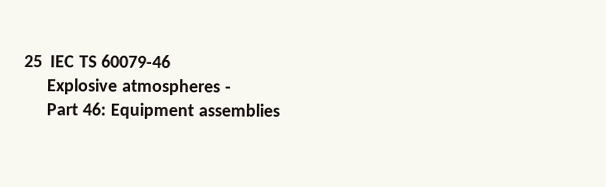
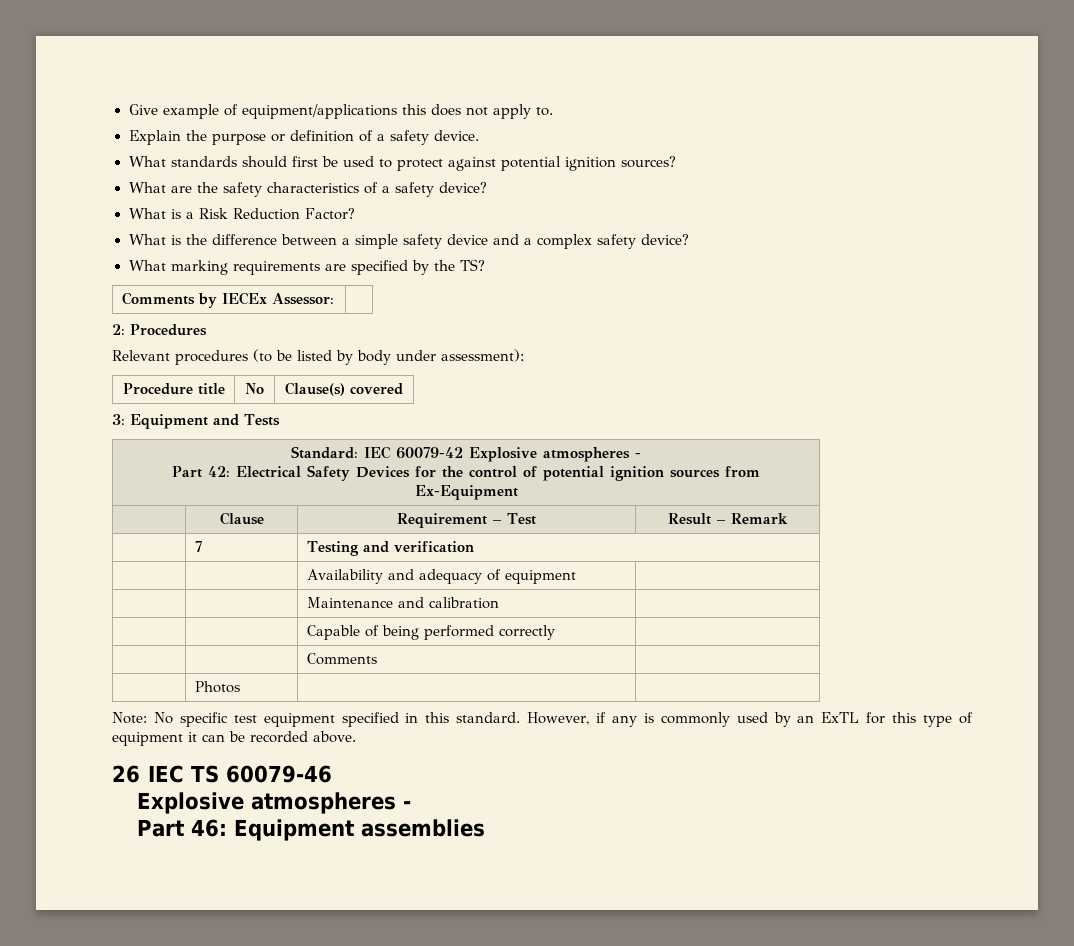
[24,55,43,68] 25 -> [128,104,553,119] [128,130,479,145] [128,156,676,171] [128,182,487,197] [128,208,355,220] [128,234,689,249] [128,259,485,275] [121,292,334,308] [112,324,207,336] [112,349,524,365] [122,383,225,395] [245,383,264,394] [285,382,403,396] [112,414,280,429] [291,446,641,462] [172,465,760,481] [414,485,518,500] [219,512,264,525] [397,513,537,528] [668,513,788,525] [194,541,202,552] [306,541,474,556] [306,569,576,584] [306,597,499,609] [306,625,555,640] [306,653,377,665] [194,681,240,693] [112,712,974,727] [112,731,356,746] [112,765,140,783] Give example of equipment/applications this does not apply to. // Explain the purpose or definition of a safety device. // What standards should first be used to protect against potential ignition sources? // What are the safety characteristics of a safety device? // What is a Risk Reduction Factor? // What is the difference between a simple safety device and a complex safety device? // What marking requirements are specified by the TS? // Comments by IECEx Assessor: | // 2: Procedures // Relevant procedures (to be listed by body under assessment): // Procedure title | No | Clause(s) covered // 3: Equipment and Tests // Standard: IEC 60079-42 Explosive atmospheres - // Part 42: Electrical Safety Devices for the control of potential ignition sources from Ex-Equipment // | Clause | Requirement – Test | Result – Remark // | 7 | Testing and verification // | | Availability and adequacy of equipment | // | | Maintenance and calibration | // | | Capable of being performed correctly | // | | Comments | // | Photos | | // Note: No specific test equipment specified in this standard. However, if any is commonly used by an ExTL for this type of equipment it can be recorded above. // 26

